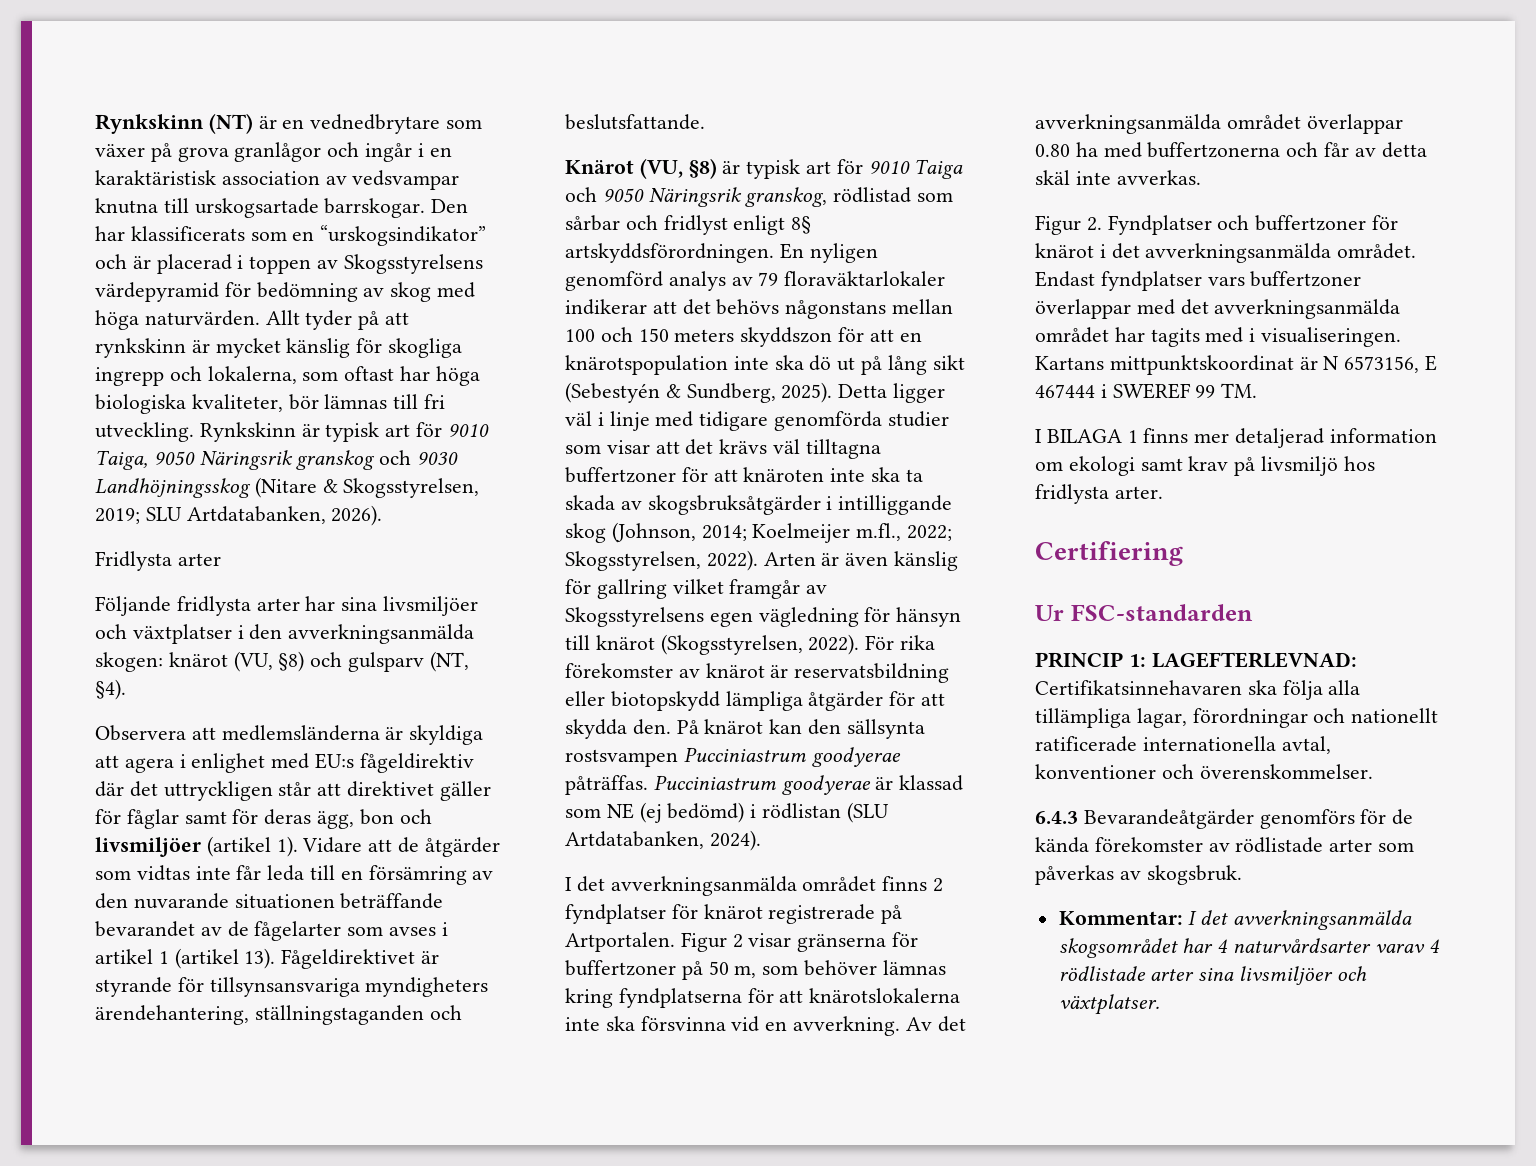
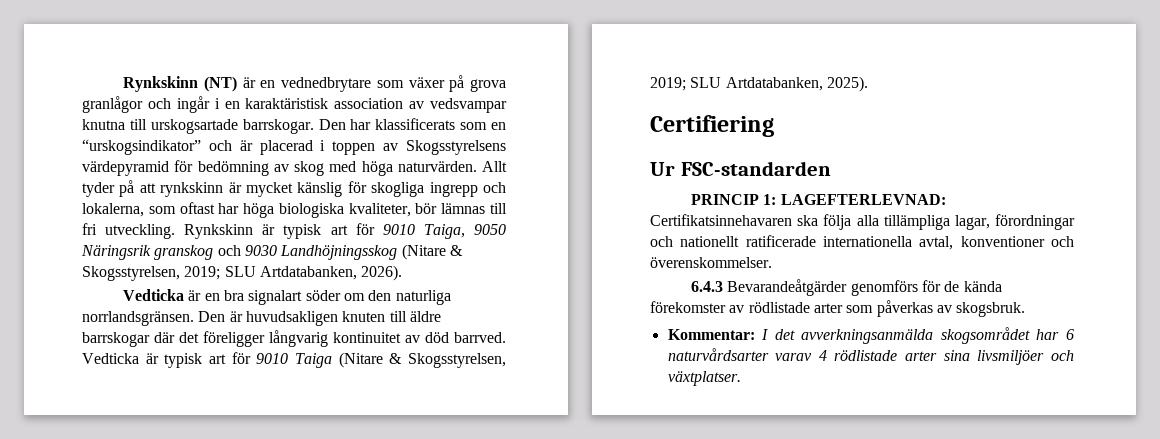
[95,551,221,571] [95,596,479,616] [95,624,475,644] [95,651,469,672] [95,679,126,700] [95,725,484,745] [95,753,474,773] [95,781,491,801] [95,809,432,829] [95,836,500,857] [95,865,494,885] [95,893,444,909] [95,921,448,941] [95,948,440,969] [95,977,489,997] [95,1005,462,1025] [565,114,705,130] [565,158,717,179] Fridlysta arter // Följande fridlysta arter har sina livsmiljöer och växtplatser i den avverkningsanmälda skogen: knärot (VU, §8) och gulsparv (NT, §4). // Observera att medlemsländerna är skyldiga att agera i enlighet med EU:s fågeldirektiv där det uttryckligen står att direktivet gäller för fåglar samt för deras ägg, bon och livsmiljöer (artikel 1). Vidare att de åtgärder som vidtas inte får leda till en försämring av den nuvarande situationen beträffande bevarandet av de fågelarter som avses i artikel 1 (artikel 13). Fågeldirektivet är styrande för tillsynsansvariga myndigheters ärendehantering, ställningstaganden och beslutsfattande. // Knärot (VU, §8) -> [123,289,451,305] [82,311,441,326] [82,330,506,347] [82,353,139,364] Vedticka är en bra signalart söder om den naturliga norrlandsgränsen. Den är huvudsakligen knuten till äldre barrskogar där det föreligger långvarig kontinuitet av död barrved. Vedticka
[565,187,954,207] [565,215,812,235] [565,243,878,263] [565,271,946,291] [565,299,954,319] [565,327,922,347] [565,355,965,375] [565,382,946,403] [565,411,949,431] [565,439,881,459] [565,467,923,483] [565,495,953,515] [565,522,953,543] [565,550,959,571] [565,579,828,599] [565,607,962,627] [565,634,936,655] [565,663,950,683] [565,691,946,711] [565,719,925,739] [565,747,901,767] [565,775,964,795] [565,802,889,823] [565,830,761,851] [565,876,944,896] [565,904,903,924] [565,932,919,952] [565,960,946,980] [565,988,961,1008] [565,1016,966,1036] [1035,114,1403,134] [1035,142,1427,158] [1035,170,1201,185] [1035,215,1399,235] [1035,243,1417,263] [1035,271,1362,291] [1035,299,1401,319] [1035,327,1402,347] [1035,355,1438,375] [1035,383,1258,399] [1035,428,1437,448] [1035,456,1375,476] [1035,484,1163,504] och 9050 Näringsrik granskog, rödlistad som sårbar och fridlyst enligt 8§ artskyddsförordningen. En nyligen genomförd analys av 79 floraväktarlokaler indikerar att det behövs någonstans mellan 100 och 150 meters skyddszon för att en knärotspopulation inte ska dö ut på lång sikt (Sebestyén & Sundberg, 2025). Detta ligger väl i linje med tidigare genomförda studier som visar att det krävs väl tilltagna buffertzoner för att knäroten inte ska ta skada av skogsbruksåtgärder i intilliggande skog (Johnson, 2014; Koelmeijer m.fl., 2022; Skogsstyrelsen, 2022). Arten är även känslig för gallring vilket framgår av Skogsstyrelsens egen vägledning för hänsyn till knärot (Skogsstyrelsen, 2022). För rika förekomster av knärot är reservatsbildning eller biotopskydd lämpliga åtgärder för att skydda den. På knärot kan den sällsynta rostsvampen Pucciniastrum goodyerae påträffas. Pucciniastrum goodyerae är klassad som NE (ej bedömd) i rödlistan (SLU Artdatabanken, 2024). // I det avverkningsanmälda området finns 2 fyndplatser för knärot registrerade på Artportalen. Figur 2 visar gränserna för buffertzoner på 50 m, som behöver lämnas kring fyndplatserna för att knärotslokalerna inte ska försvinna vid en avverkning. Av det avverkningsanmälda området överlappar 0.80 ha med buffertzonerna och får av detta skäl inte avverkas. // Figur 2. Fyndplatser och buffertzoner för knärot i det avverkningsanmälda området. Endast fyndplatser vars buffertzoner överlappar med det avverkningsanmälda området har tagits med i visualiseringen. Kartans mittpunktskoordinat är N 6573156, E 467444 i SWEREF 99 TM. // I BILAGA 1 finns mer detaljerad information om ekologi samt krav på livsmiljö hos fridlysta arter. -> [338,352,506,368] [650,76,868,92] (Nitare & Skogsstyrelsen, 2019; SLU Artdatabanken, 2025).
[1217,939,1229,953] 4 -> [1066,329,1074,340] 6

